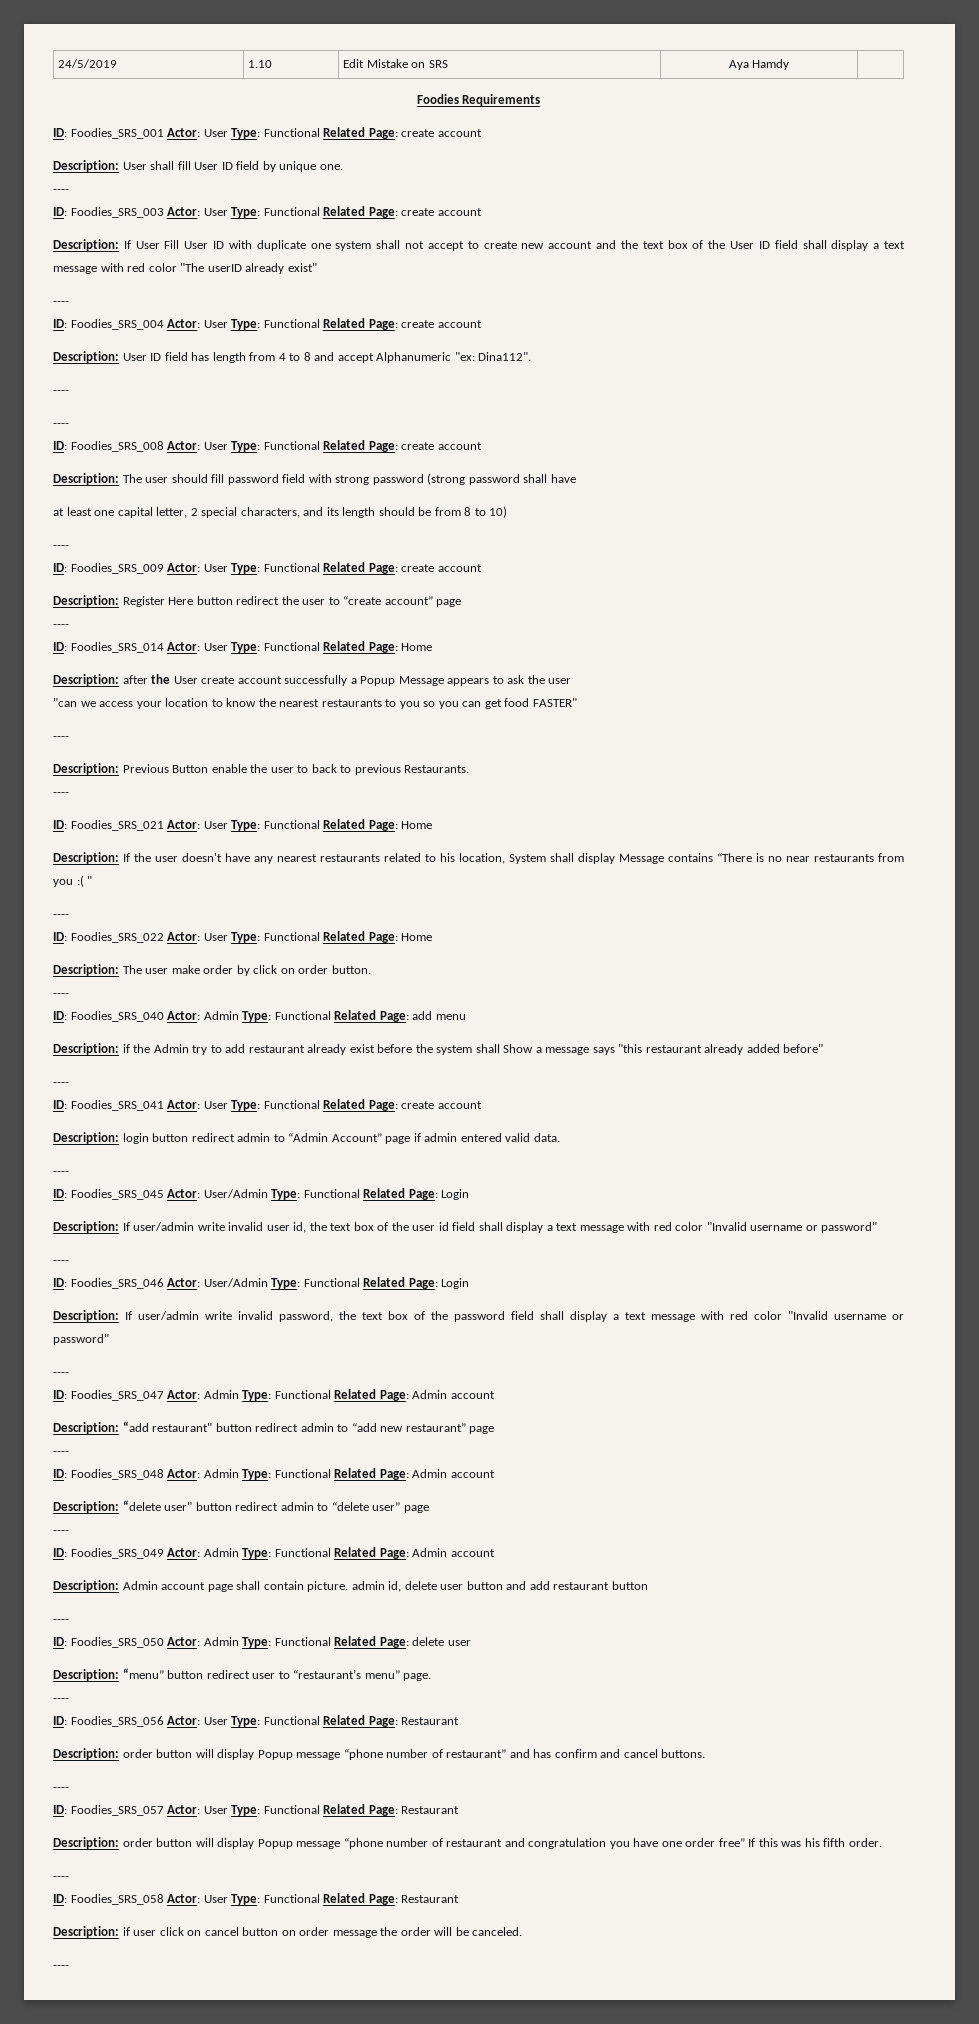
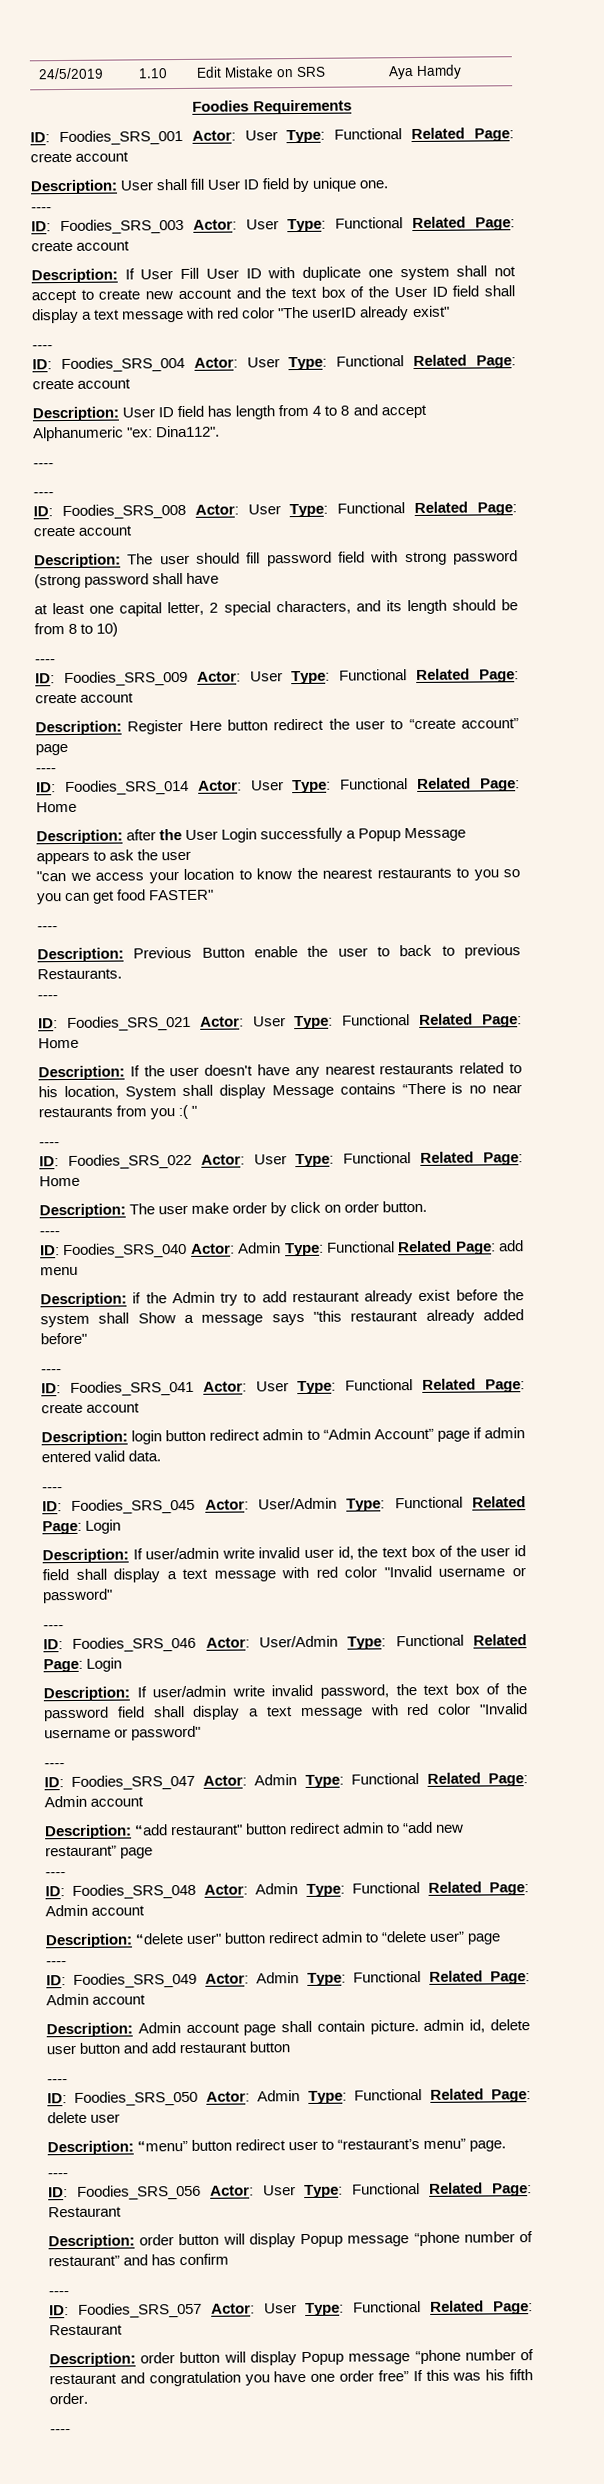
[201,676,282,684] create account -> [221,828,258,843] Login
[600,1749,706,1758] and cancel buttons. -> (230, 2259) none
[53,1893,460,1905] [53,1926,523,1938] [53,1965,69,1969] // ID: Foodies_SRS_058 Actor: User Type: Functional Related Page: Restaurant // Description: if user click on cancel button on order message the order will be canceled. // ---- -> (71, 2431) none

